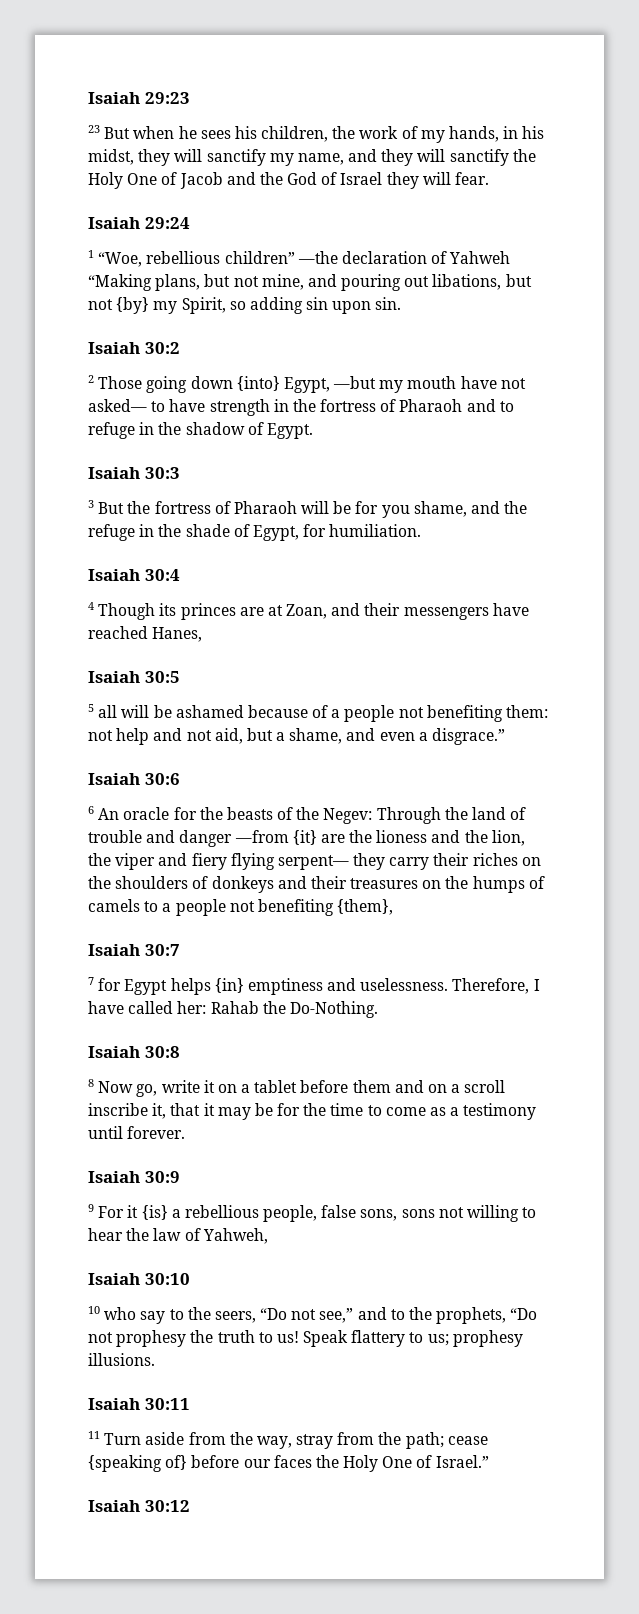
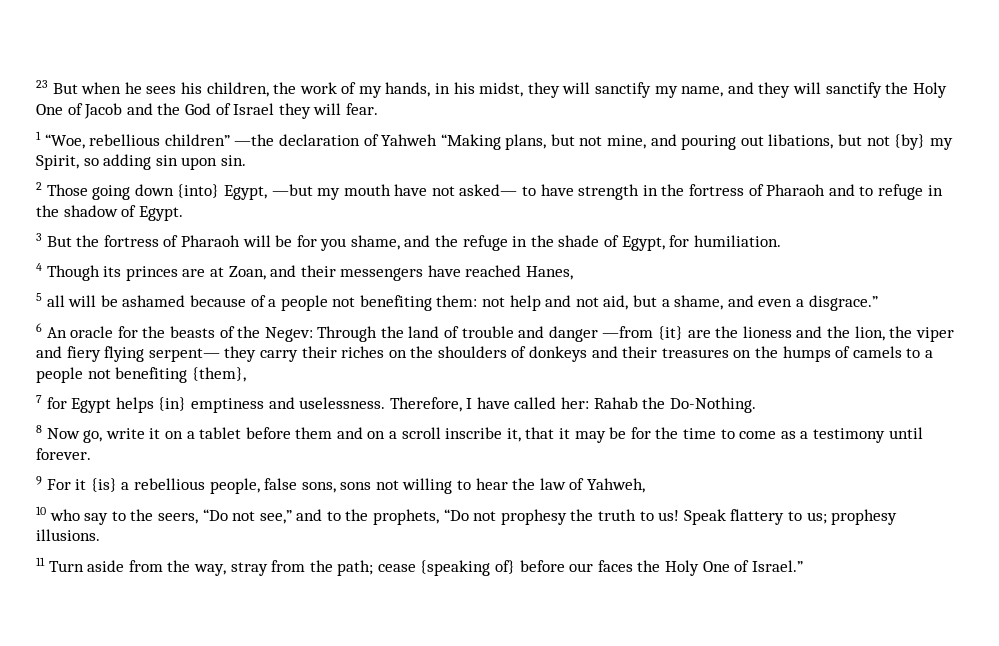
[88,92,190,104] Isaiah 29:23 // -> (36, 84) none
[88,217,190,229] // Isaiah 29:24 -> (378, 109) none
[88,342,180,354] // Isaiah 30:2 -> (246, 160) none
[88,467,180,479] // Isaiah 30:3 -> (183, 213) none
[88,569,180,581] // Isaiah 30:4 -> (781, 241) none
[88,671,180,683] // Isaiah 30:5 -> (574, 273) none
[88,773,180,785] // Isaiah 30:6 -> (878, 303) none
[88,944,180,956] // Isaiah 30:7 -> (246, 374) none
[88,1046,180,1058] // Isaiah 30:8 -> (756, 405) none
[88,1171,180,1183] // Isaiah 30:9 -> (91, 454) none
[88,1273,190,1285] // Isaiah 30:10 -> (646, 485) none
[88,1398,190,1410] // Isaiah 30:11 -> (100, 535) none
[88,1500,190,1512] // Isaiah 30:12 -> (803, 566) none

